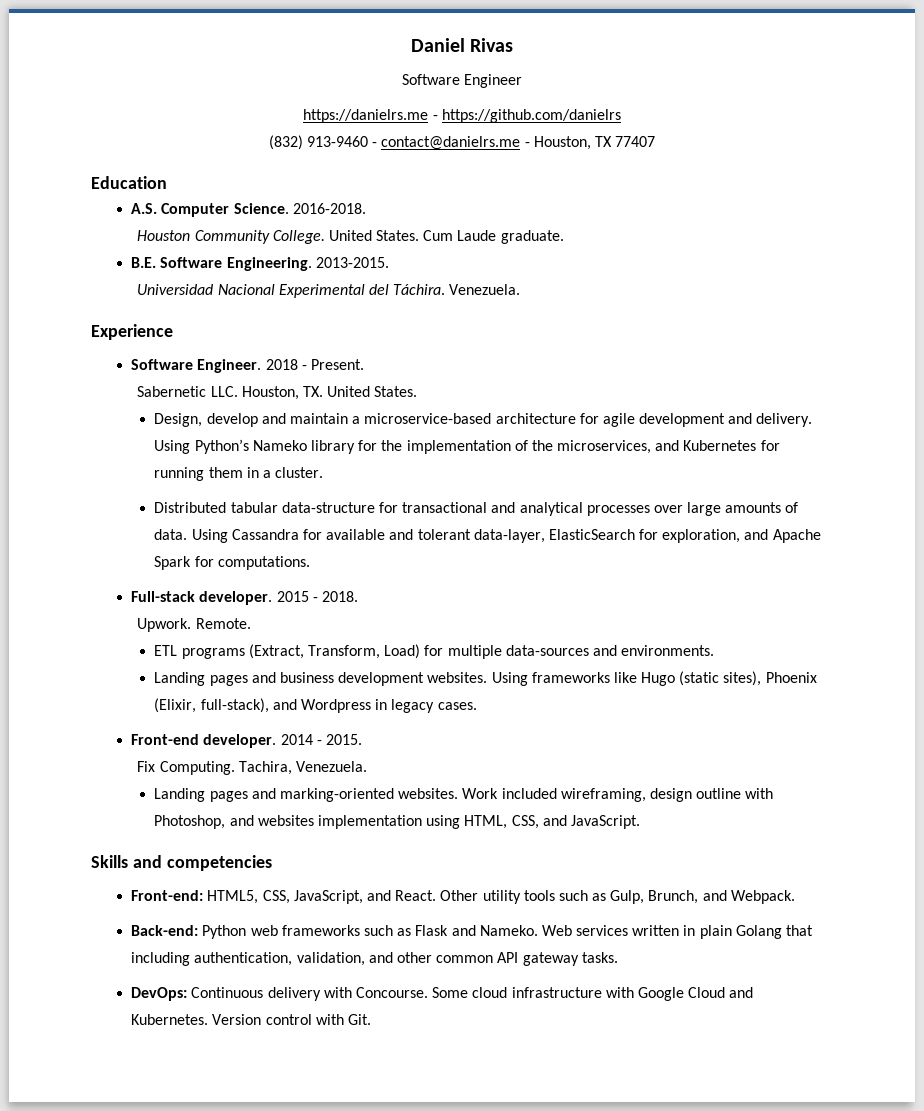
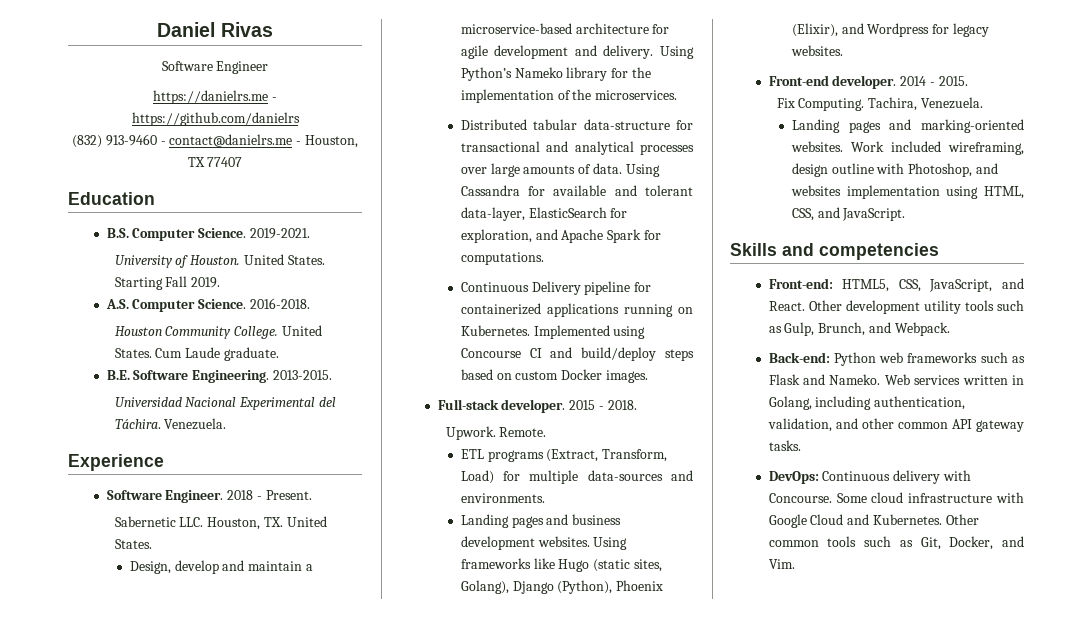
(167, 182) none -> [106,228,311,241] [114,254,325,268] [114,276,221,290] // B.S. Computer Science. 2019-2021. // University of Houston. United States. Starting Fall 2019.
[557,440,780,454] [154,467,324,481] microservices, and Kubernetes for running them in a cluster. -> [595,90,678,100] microservices.
(310, 563) none -> [460,281,652,295] [460,303,693,317] [460,325,646,339] [460,347,694,361] [460,369,649,383] // Continuous Delivery pipeline for containerized applications running on Kubernetes. Implemented using Concourse CI and build/deploy steps based on custom Docker images.
[723,671,817,686] [154,698,477,713] sites), Phoenix (Elixir, full-stack), and Wordpress in legacy cases. -> [634,559,663,572] [460,580,664,594] [791,23,990,37] [790,45,843,56] sites, Golang), Django (Python), Phoenix (Elixir), and Wordpress for legacy websites.
(479, 895) none -> [845,300,920,314] development
[699,925,813,939] plain Golang that -> [768,396,812,410] Golang,
[212,1014,371,1025] Version control with Git. -> [945,514,979,525] [768,536,1024,550] [768,559,795,569] Other common tools such as Git, Docker, and Vim.

